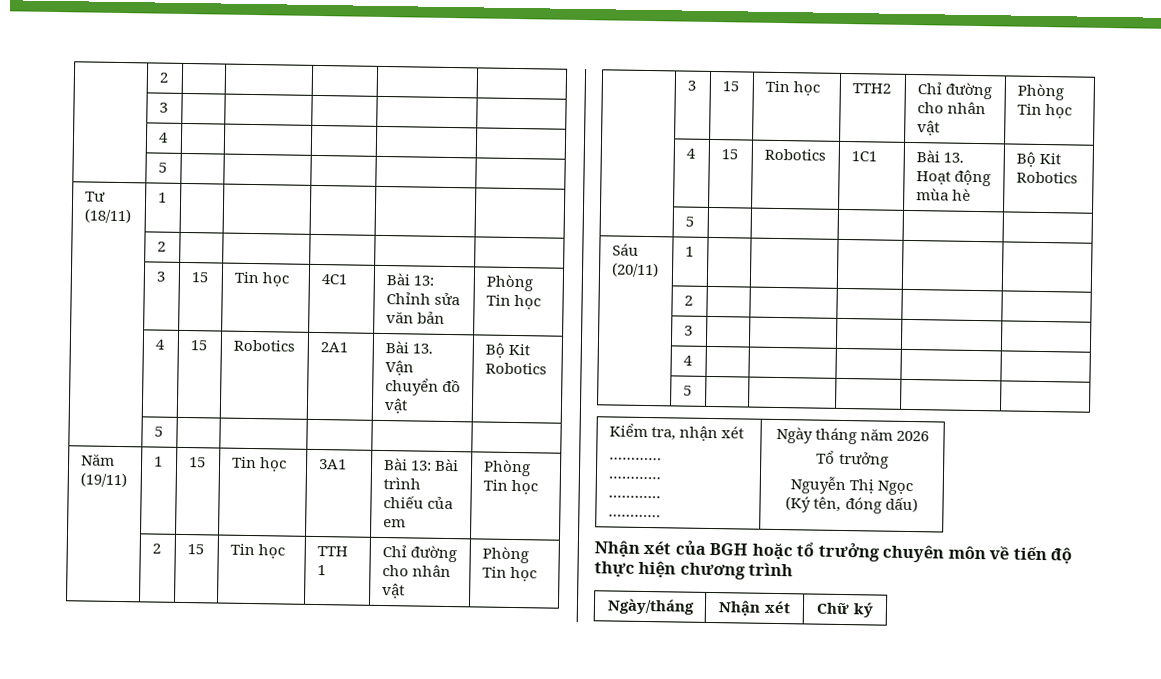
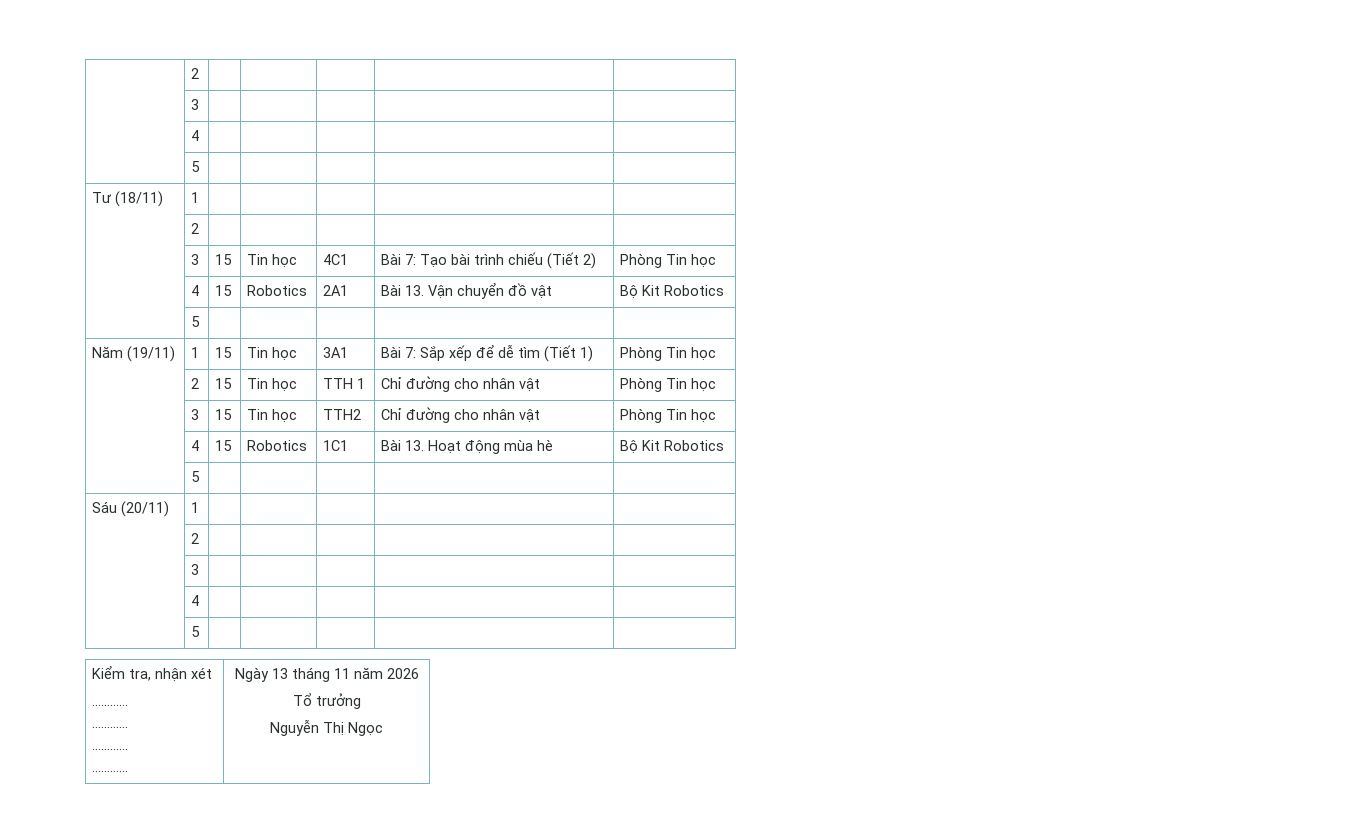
[412,275,434,286] [385,292,460,306] [385,311,445,324] 13: Chỉnh sửa văn bản -> [405,252,597,269] 7: Tạo bài trình chiếu (Tiết 2)
[409,458,460,472] [382,477,421,490] [382,496,453,510] [382,519,406,528] 13: Bài trình chiếu của em -> [405,344,594,362] 7: Sắp xếp để dễ tìm (Tiết 1)
[814,427,857,445] tháng -> [271,667,350,682] 13 tháng 11
[785,496,918,514] [594,540,1073,564] [594,560,794,580] [606,598,695,615] [718,600,791,616] [816,602,874,618] // (Ký tên, đóng dấu) // Nhận xét của BGH hoặc tổ trưởng chuyên môn về tiến độ thực hiện chương trình // Ngày/tháng | Nhận xét | Chữ ký -> (383, 729) none

